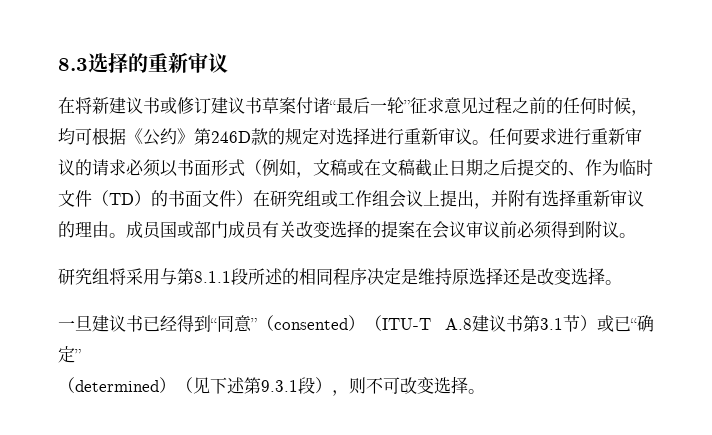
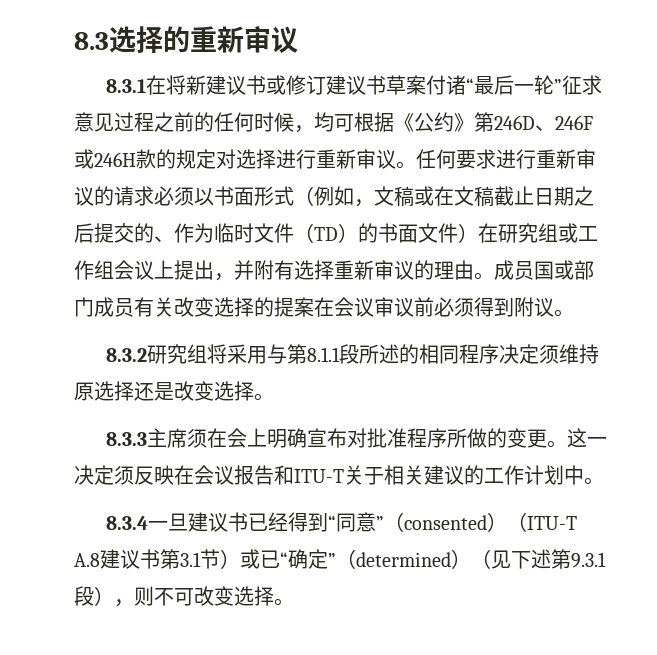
(228, 63) none -> [105,79,146,93] 8.3.1
(251, 137) none -> [535,115,593,131] [74,149,136,169] 、246F或246H
(636, 235) none -> [105,348,147,362] 8.3.2
[401,268,418,285] 是 -> [538,344,559,364] 须
(622, 282) none -> [105,428,607,448] [74,465,604,485] [105,516,148,530] 8.3.3主席须在会上明确宣布对批准程序所做的变更。这一决定须反映在会议报告和ITU-T关于相关建议的工作计划中。 // 8.3.4
(81, 355) // -> (336, 560) none

